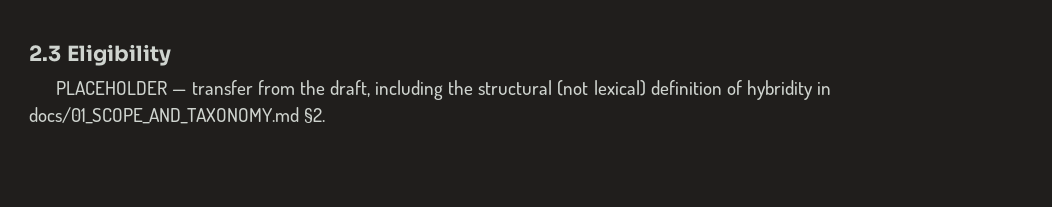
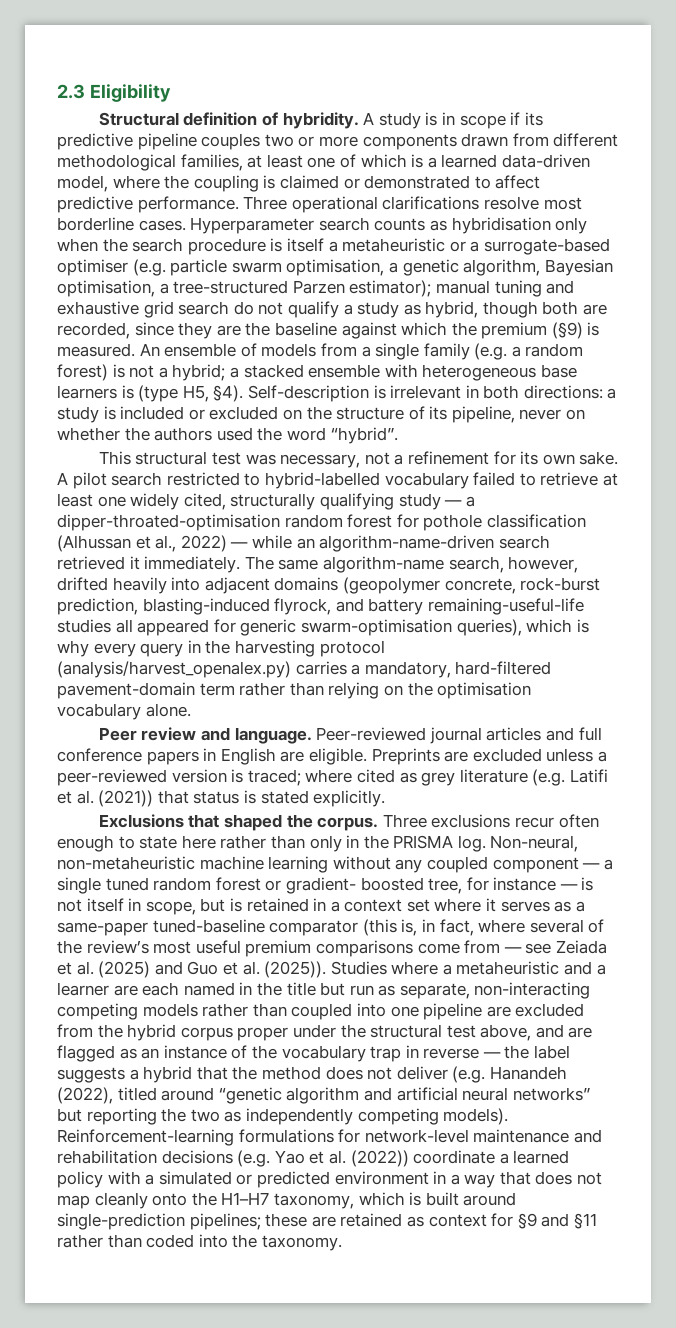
[56,80,832,100] [29,107,326,124] PLACEHOLDER — transfer from the draft, including the structural (not lexical) definition of hybridity in docs/01_SCOPE_AND_TAXONOMY.md §2. -> [98,112,543,129] [57,133,619,150] [57,154,590,171] [57,175,541,192] [57,196,582,213] [57,217,588,234] [57,238,610,255] [57,259,613,276] [57,280,575,297] [57,301,608,318] [57,322,600,339] [57,343,584,360] [57,364,577,381] [57,385,617,402] [57,406,586,423] [57,427,398,444] [98,451,619,468] [57,472,618,489] [57,493,475,510] [57,514,586,531] [57,535,550,552] [57,556,579,573] [57,577,601,594] [57,598,584,615] [57,619,589,636] [57,640,385,657] [57,661,552,678] [57,682,532,699] [57,703,191,720] [98,727,602,744] [57,748,607,765] [57,769,608,786] [57,790,386,807] [98,814,599,831] [57,835,579,852] [57,856,613,873] [57,877,594,894] [57,898,585,915] [57,919,605,936] [57,940,607,957] [57,961,606,978] [57,982,591,999] [57,1003,585,1020] [57,1024,593,1041] [57,1045,571,1062] [57,1066,567,1083] [57,1087,590,1104] [57,1108,509,1125] [57,1129,602,1146] [57,1150,570,1167] [57,1171,603,1188] [57,1192,517,1209] [57,1213,597,1230] [57,1234,342,1251] Structural definition of hybridity. A study is in scope if its predictive pipeline couples two or more components drawn from different methodological families, at least one of which is a learned data-driven model, where the coupling is claimed or demonstrated to affect predictive performance. Three operational clarifications resolve most borderline cases. Hyperparameter search counts as hybridisation only when the search procedure is itself a metaheuristic or a surrogate-based optimiser (e.g. particle swarm optimisation, a genetic algorithm, Bayesian optimisation, a tree-structured Parzen estimator); manual tuning and exhaustive grid search do not qualify a study as hybrid, though both are recorded, since they are the baseline against which the premium (§9) is measured. An ensemble of models from a single family (e.g. a random forest) is not a hybrid; a stacked ensemble with heterogeneous base learners is (type H5, §4). Self-description is irrelevant in both directions: a study is included or excluded on the structure of its pipeline, never on whether the authors used the word “hybrid”. // This structural test was necessary, not a refinement for its own sake. A pilot search restricted to hybrid-labelled vocabulary failed to retrieve at least one widely cited, structurally qualifying study — a dipper-throated-optimisation random forest for pothole classification (Alhussan et al., 2022) — while an algorithm-name-driven search retrieved it immediately. The same algorithm-name search, however, drifted heavily into adjacent domains (geopolymer concrete, rock-burst prediction, blasting-induced flyrock, and battery remaining-useful-life studies all appeared for generic swarm-optimisation queries), which is why every query in the harvesting protocol (analysis/harvest_openalex.py) carries a mandatory, hard-filtered pavement-domain term rather than relying on the optimisation vocabulary alone. // Peer review and language. Peer-reviewed journal articles and full conference papers in English are eligible. Preprints are excluded unless a peer-reviewed version is traced; where cited as grey literature (e.g. Latifi et al. (2021)) that status is stated explicitly. // Exclusions that shaped the corpus. Three exclusions recur often enough to state here rather than only in the PRISMA log. Non-neural, non-metaheuristic machine learning without any coupled component — a single tuned random forest or gradient- boosted tree, for instance — is not itself in scope, but is retained in a context set where it serves as a same-paper tuned-baseline comparator (this is, in fact, where several of the review’s most useful premium comparisons come from — see Zeiada et al. (2025) and Guo et al. (2025)). Studies where a metaheuristic and a learner are each named in the title but run as separate, non-interacting competing models rather than coupled into one pipeline are excluded from the hybrid corpus proper under the structural test above, and are flagged as an instance of the vocabulary trap in reverse — the label suggests a hybrid that the method does not deliver (e.g. Hanandeh (2022), titled around “genetic algorithm and artificial neural networks” but reporting the two as independently competing models). Reinforcement-learning formulations for network-level maintenance and rehabilitation decisions (e.g. Yao et al. (2022)) coordinate a learned policy with a simulated or predicted environment in a way that does not map cleanly onto the H1–H7 taxonomy, which is built around single-prediction pipelines; these are retained as context for §9 and §11 rather than coded into the taxonomy.

